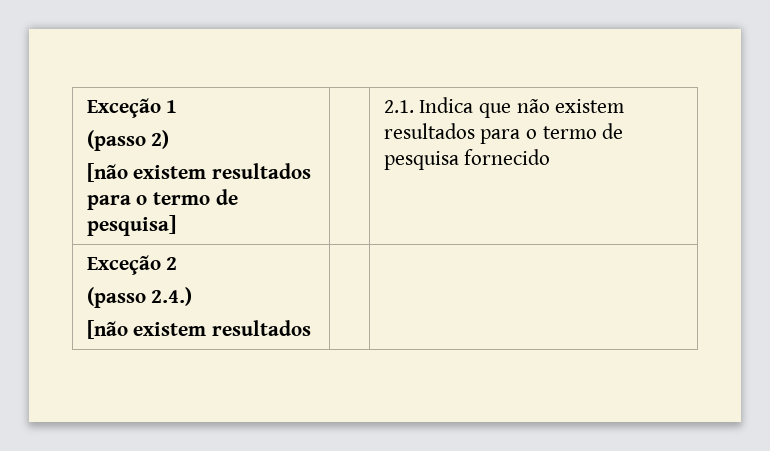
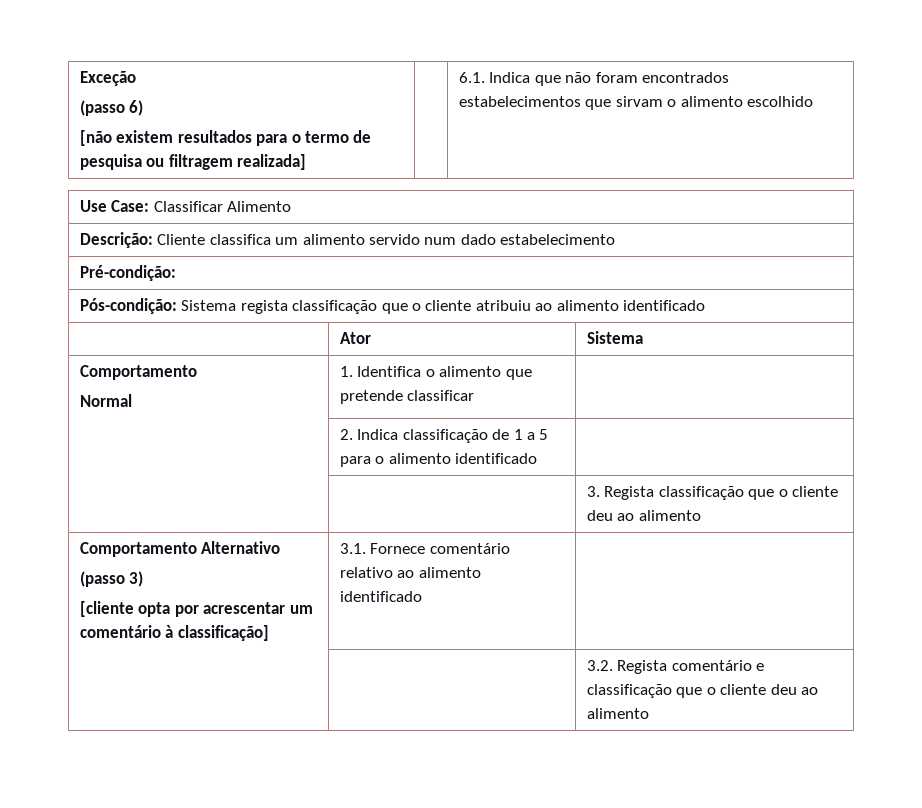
[86,98,178,118] [86,130,170,151] Exceção 1 // (passo 2) -> [79,71,136,86] [79,100,144,116] Exceção // (passo 6)
[86,215,176,236] [383,97,625,118] [383,123,624,144] [383,149,551,170] [86,255,178,275] [86,287,193,308] [86,320,311,339] pesquisa] | | 2.1. Indica que não existem resultados para o termo de pesquisa fornecido // Exceção 2 // (passo 2.4.) // [não existem resultados | | -> [79,154,307,170] [458,72,729,86] [458,96,813,110] [79,200,292,212] [79,232,616,248] [79,265,176,281] [79,298,706,314] [339,332,371,344] [586,331,643,344] [79,365,197,380] [79,394,132,407] [339,366,532,380] [339,390,475,404] [339,429,549,443] [339,453,538,467] [586,486,838,500] [586,510,701,521] [79,541,281,557] [79,571,144,587] [79,601,313,617] [79,625,269,641] [339,543,510,554] [339,567,481,578] [339,591,422,602] [586,660,765,674] [586,684,818,698] [586,708,649,719] pesquisa ou filtragem realizada] | | 6.1. Indica que não foram encontrados estabelecimentos que sirvam o alimento escolhido // Use Case: Classificar Alimento // Descrição: Cliente classifica um alimento servido num dado estabelecimento // Pré-condição: // Pós-condição: Sistema regista classificação que o cliente atribuiu ao alimento identificado // | Ator | Sistema // Comportamento // Normal | 1. Identifica o alimento que pretende classificar | // | 2. Indica classificação de 1 a 5 para o alimento identificado | // | | 3. Regista classificação que o cliente deu ao alimento // Comportamento Alternativo // (passo 3) // [cliente opta por acrescentar um comentário à classificação] | 3.1. Fornece comentário relativo ao alimento identificado | // | | 3.2. Regista comentário e classificação que o cliente deu ao alimento

